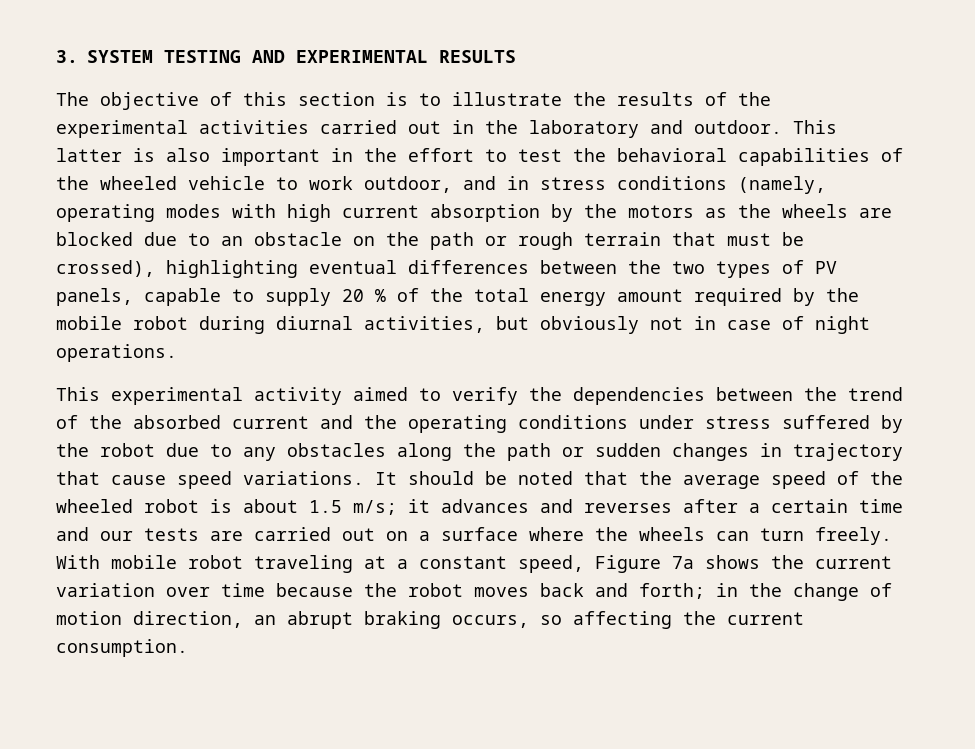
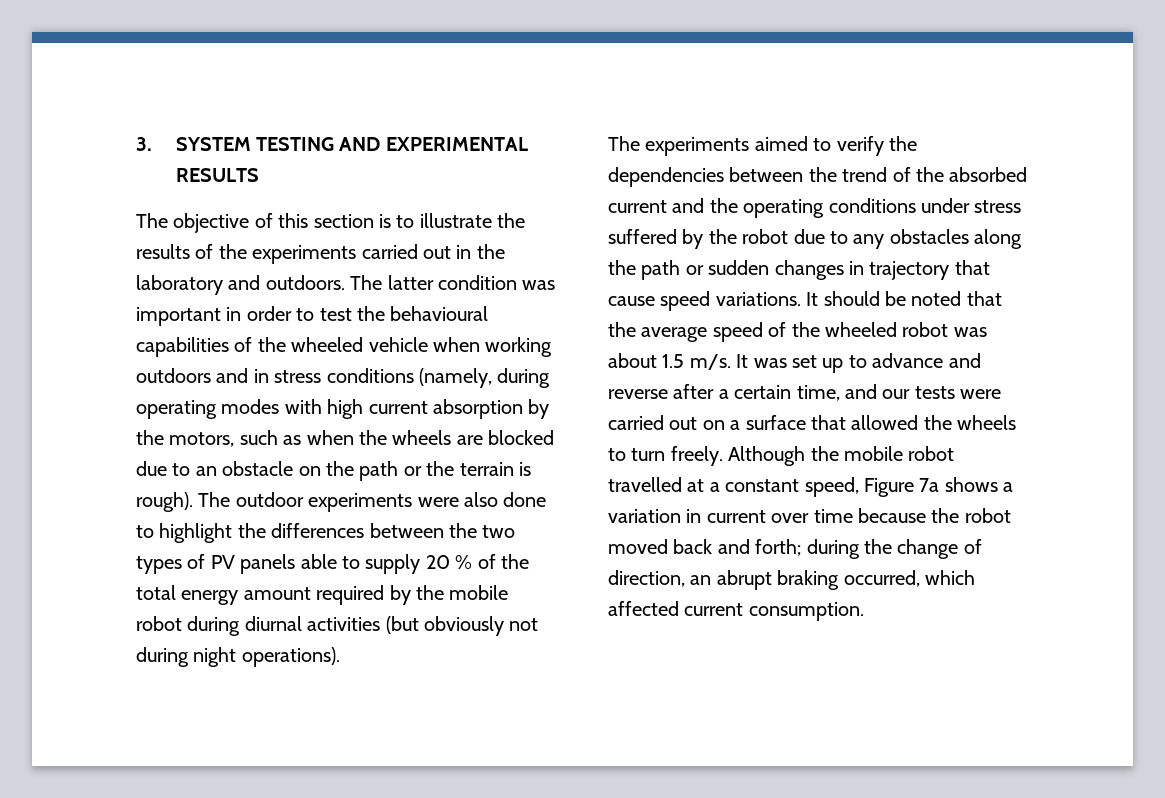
[56,120,309,138] experimental activities -> [252,245,357,264] experiments
[694,120,837,134] [56,148,474,166] outdoor. This latter is also important in the effort -> [265,275,556,290] [136,306,292,326] outdoors. The latter condition was important in order
[617,148,727,162] behavioral -> [390,306,489,321] behavioural
[276,176,452,193] to work outdoor, -> [433,337,553,357] [136,368,211,383] when working outdoors
(826, 185) none -> [497,368,551,388] during
[628,205,727,218] motors as -> [169,430,354,447] motors, such as when
[518,232,804,250] [56,260,397,278] rough terrain that must be crossed), highlighting eventual -> [426,461,531,476] [136,492,547,512] [136,523,266,543] the terrain is rough). The outdoor experiments were also done to highlight the
[56,288,221,306] panels, capable -> [240,554,337,574] panels able
[364,316,870,334] [56,344,177,362] [56,387,342,405] activities, but obviously not in case of night operations. // This experimental activity -> [307,616,539,636] [136,647,340,667] [608,136,750,156] activities (but obviously not during night operations). // The experiments
[210,499,232,513] is -> [953,327,987,337] was
[353,499,672,515] m/s; it advances and reverses -> [689,353,981,373] [608,389,668,399] m/s. It was set up to advance and reverse
[859,499,903,513] time -> [796,385,840,401] time,
[210,531,243,541] are -> [960,389,1002,399] were
[529,527,749,541] where the wheels can -> [811,415,1017,430] [608,448,626,461] that allowed the wheels to
[56,555,353,573] With mobile robot traveling -> [728,446,955,466] [608,477,682,492] Although the mobile robot travelled
[771,555,892,569] [56,583,155,597] the current variation -> [1003,482,1014,492] [608,509,766,523] a variation in current
[474,587,529,597] moves -> [608,539,668,554] moved
[716,583,738,597] in -> [806,539,860,559] during
[56,611,122,625] motion -> (982, 546) none
[452,611,716,629] occurs, so affecting the -> [843,570,975,587] [608,601,679,616] occurred, which affected

